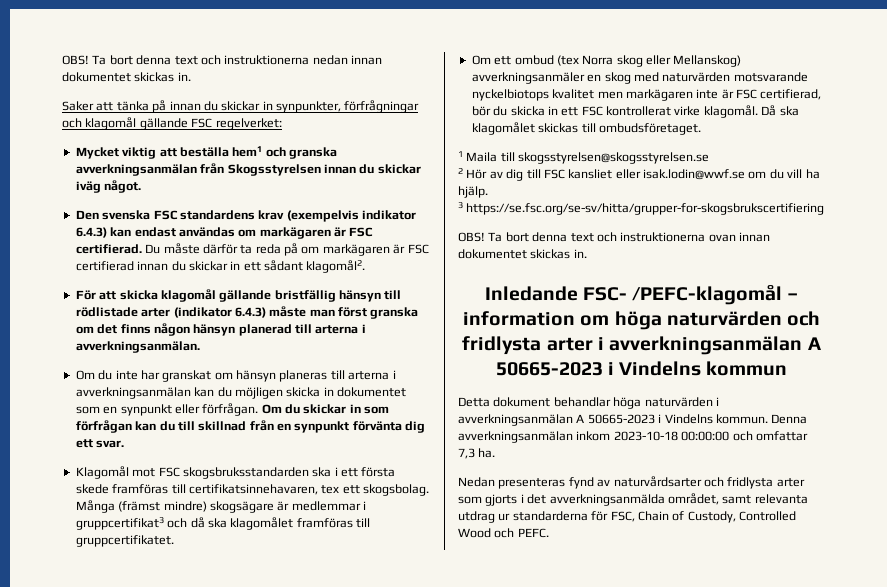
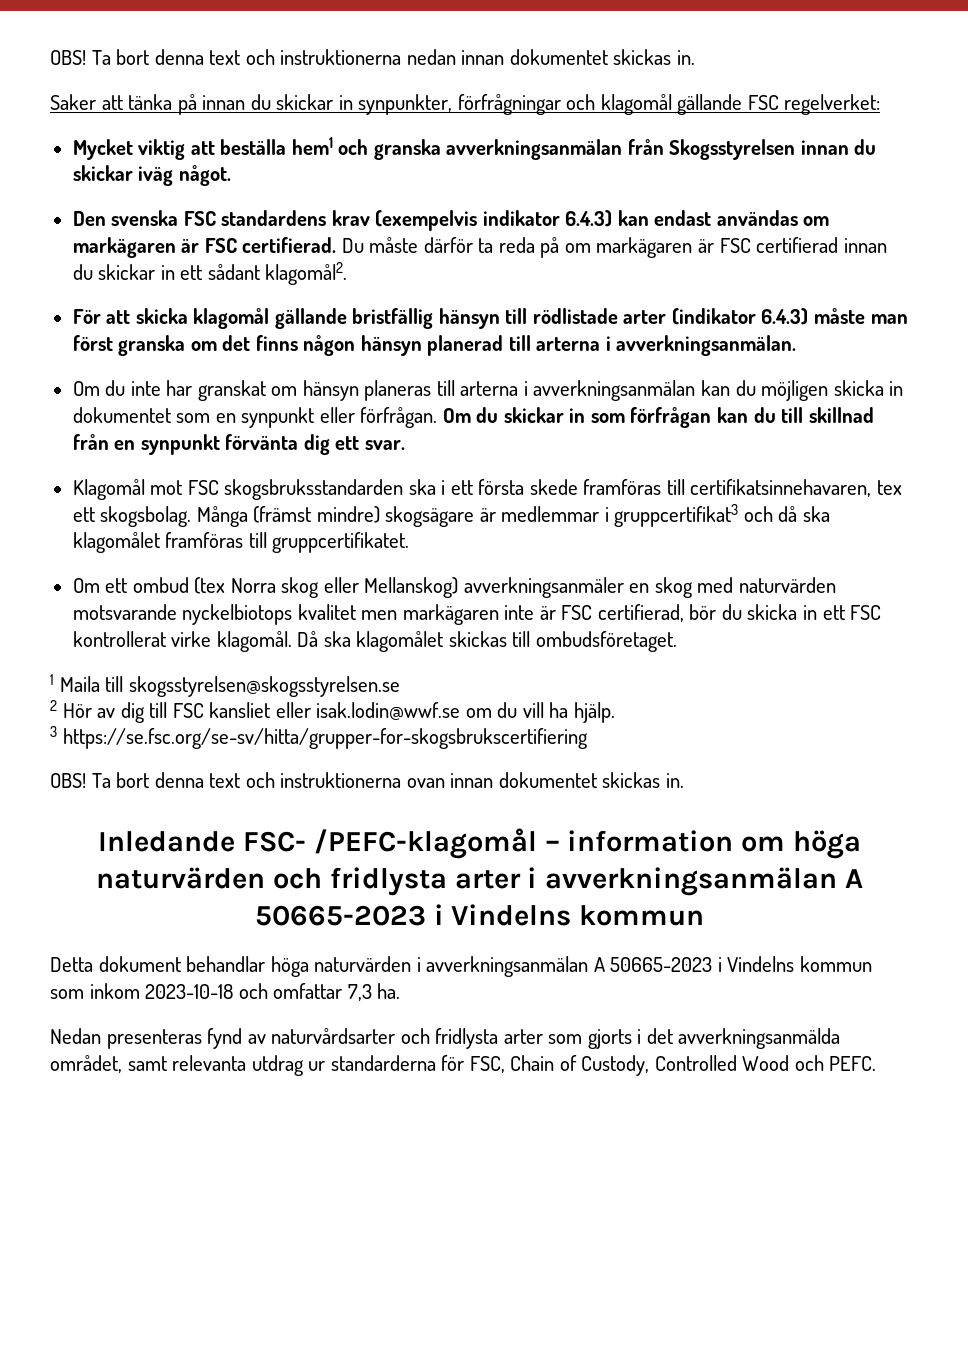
[715,414,808,424] [458,431,573,443] kommun. Denna avverkningsanmälan -> [799,956,872,972] [50,989,84,999] kommun som
[681,431,730,441] 00:00:00 -> (234, 991) none

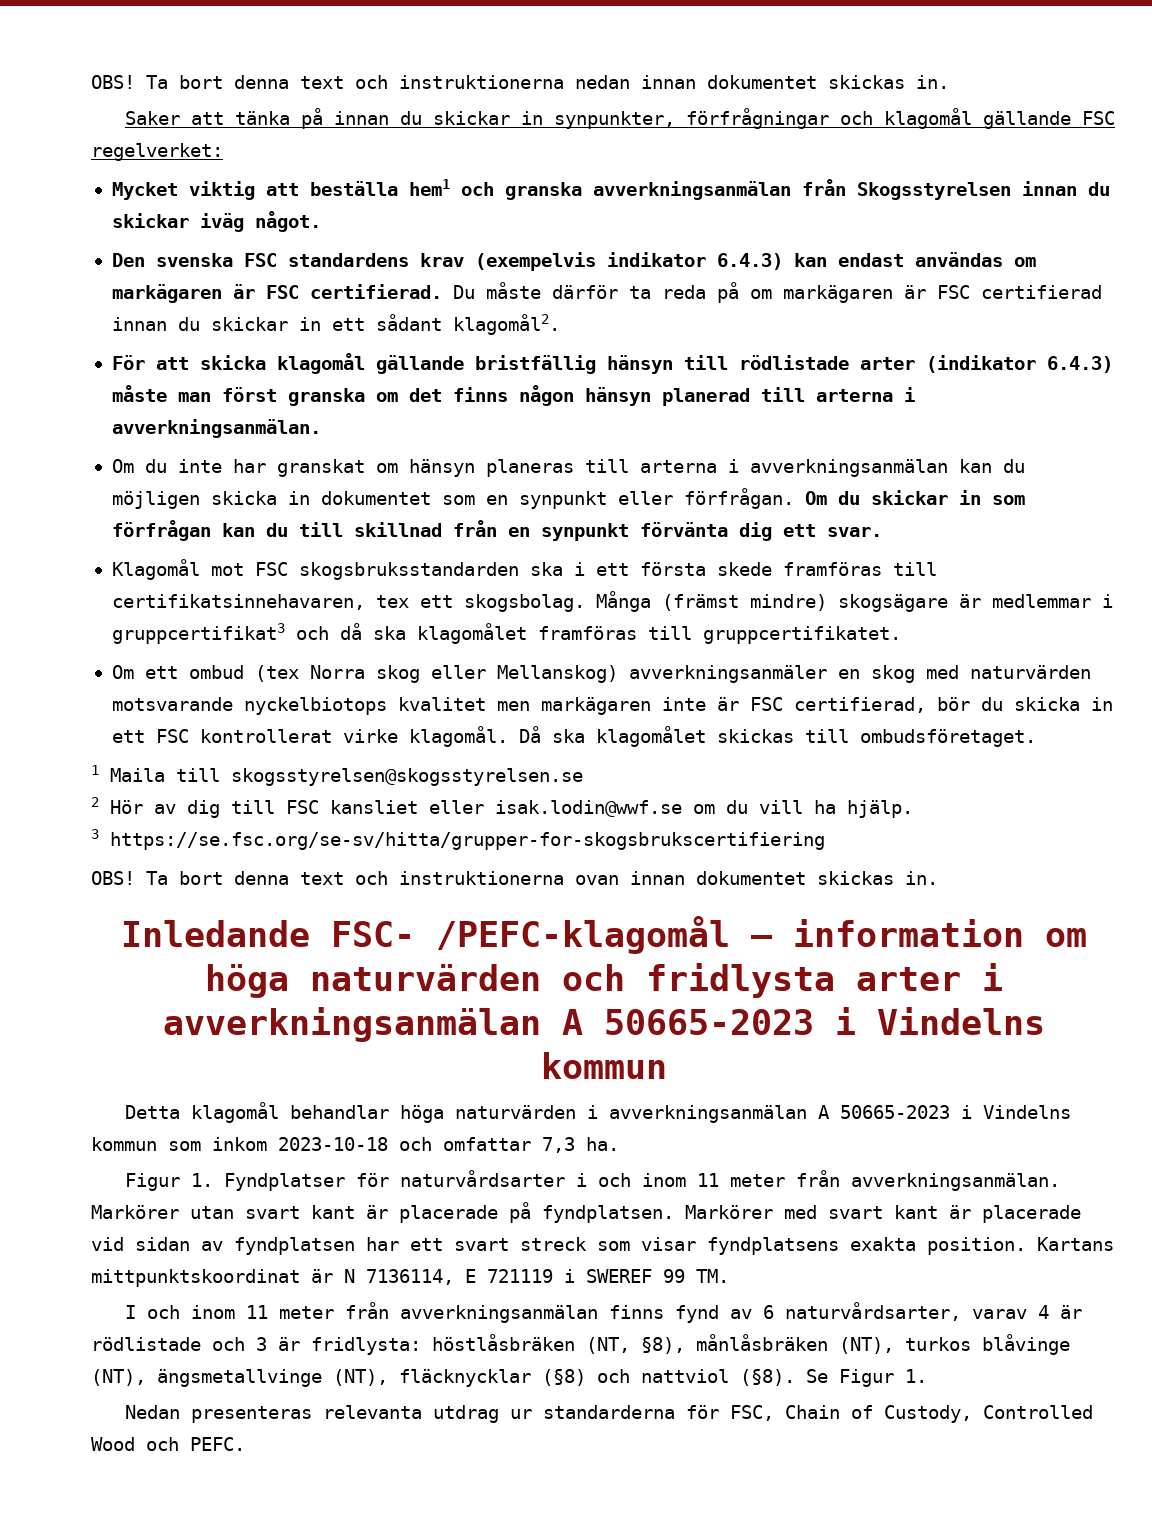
[98,956,181,972] dokument -> [190,1102,279,1123] klagomål
[50,1028,841,1049] [50,1055,167,1073] Nedan presenteras fynd av naturvårdsarter och fridlysta arter som gjorts i det avverkningsanmälda området, samt -> [124,1170,1060,1191] [91,1202,1081,1223] [91,1237,1114,1255] [91,1269,729,1287] [124,1302,1082,1323] [91,1334,1070,1355] [91,1369,927,1387] [124,1405,312,1423] Figur 1. Fyndplatser för naturvårdsarter i och inom 11 meter från avverkningsanmälan. Markörer utan svart kant är placerade på fyndplatsen. Markörer med svart kant är placerade vid sidan av fyndplatsen har ett svart streck som visar fyndplatsens exakta position. Kartans mittpunktskoordinat är N 7136114, E 721119 i SWEREF 99 TM. // I och inom 11 meter från avverkningsanmälan finns fynd av 6 naturvårdsarter, varav 4 är rödlistade och 3 är fridlysta: höstlåsbräken (NT, §8), månlåsbräken (NT), turkos blåvinge (NT), ängsmetallvinge (NT), fläcknycklar (§8) och nattviol (§8). Se Figur 1. // Nedan presenteras

